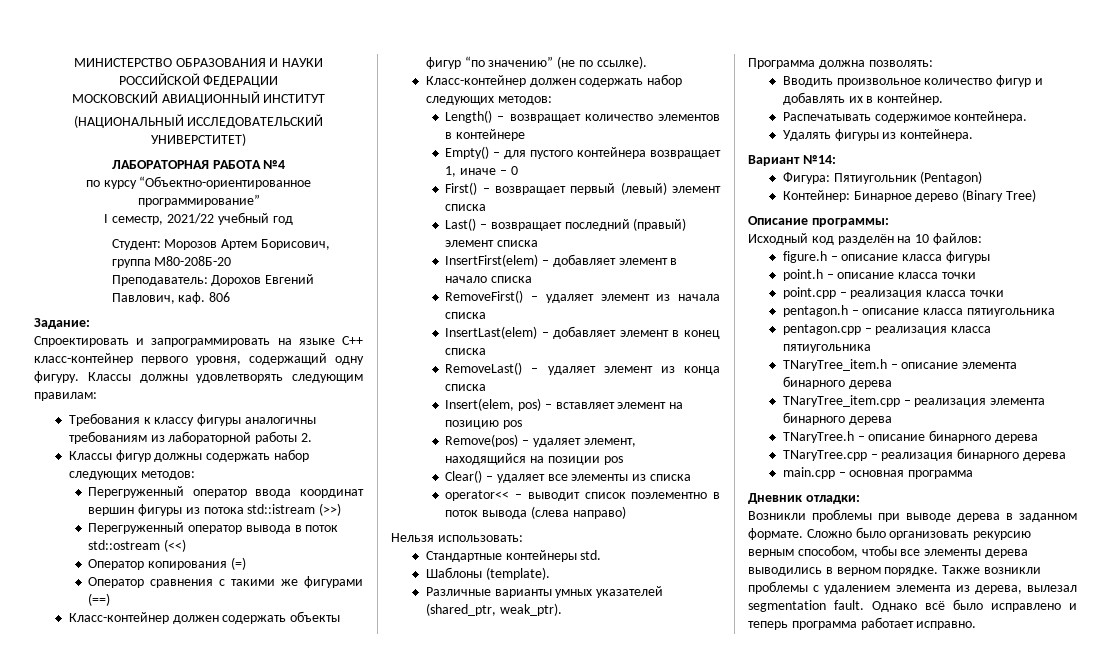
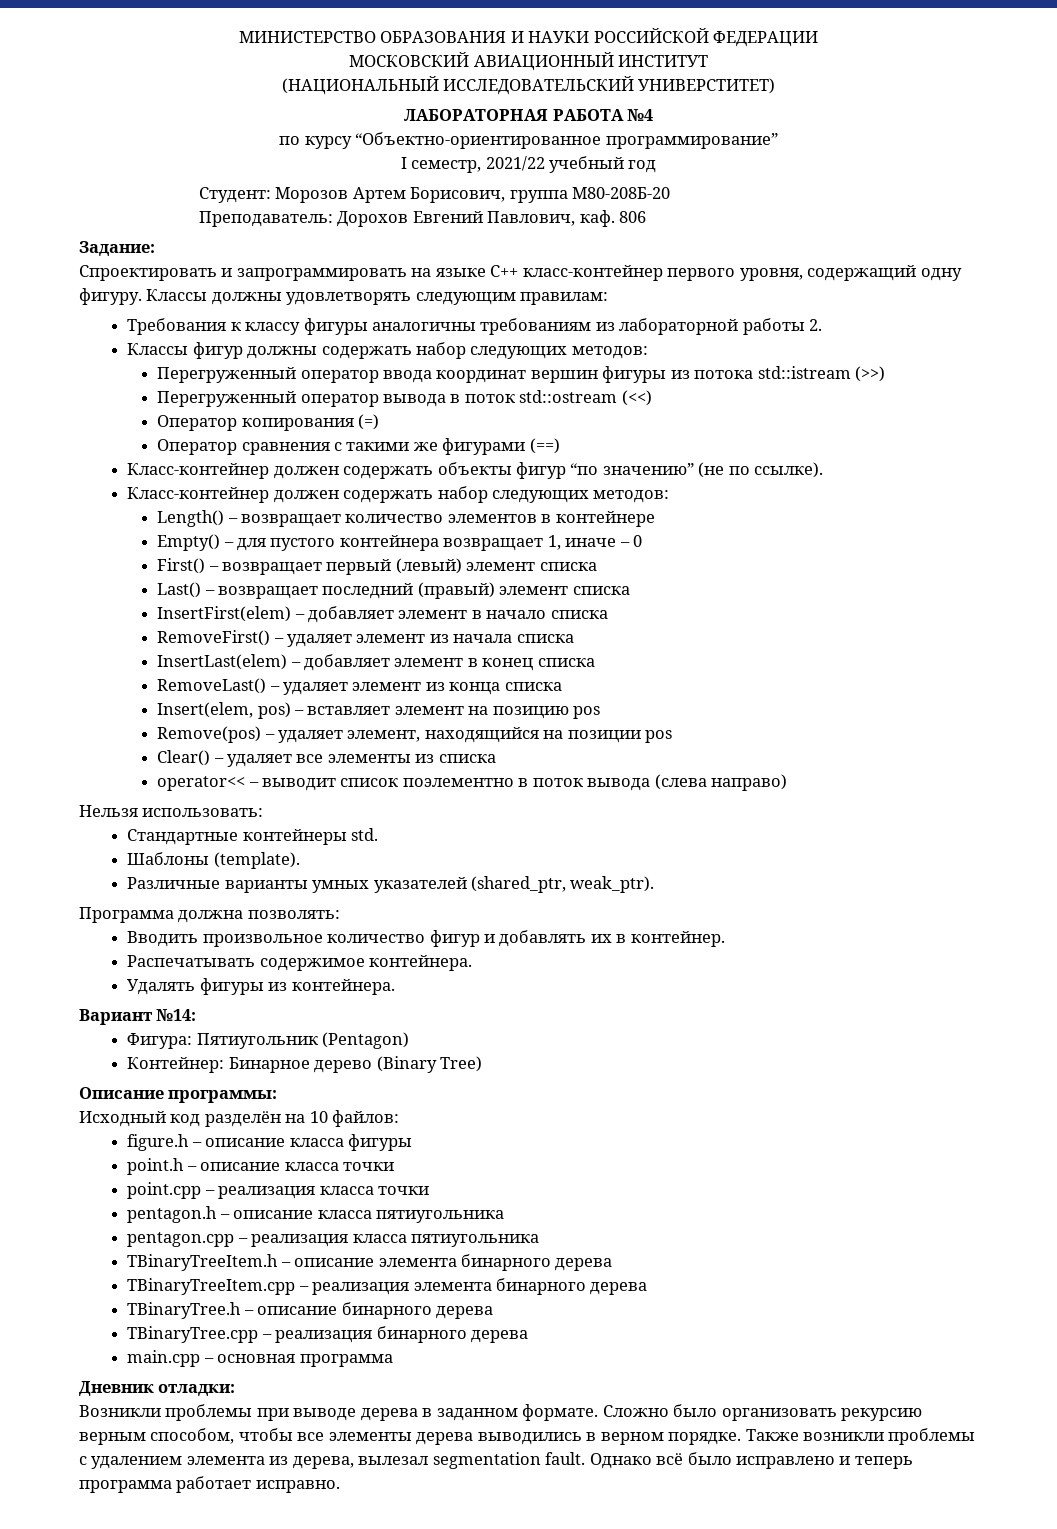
[782,359,887,371] TNaryTree_item.h -> [127,1254,279,1271] TBinaryTreeItem.h
[782,395,900,407] TNaryTree_item.cpp -> [127,1278,296,1295] TBinaryTreeItem.cpp
[782,431,854,443] TNaryTree.h -> [127,1302,242,1319] TBinaryTree.h
[782,450,867,461] TNaryTree.cpp -> [127,1326,259,1343] TBinaryTree.cpp

